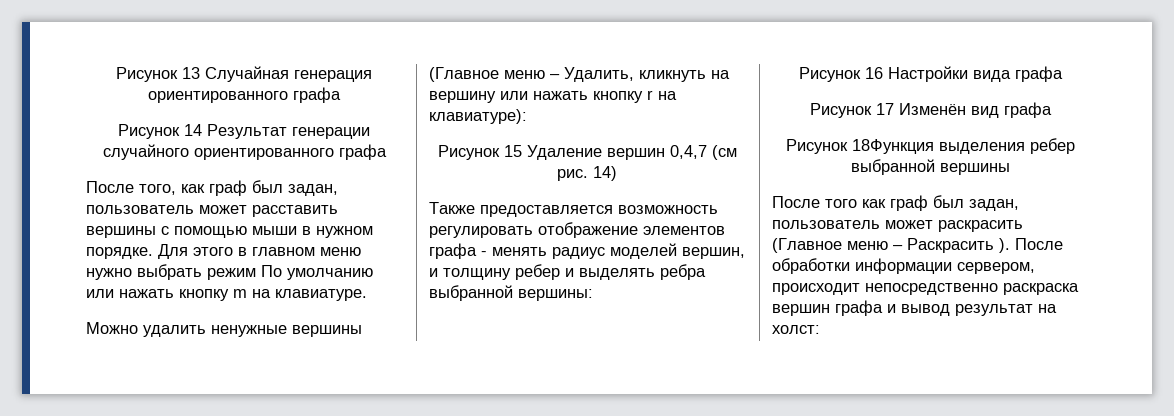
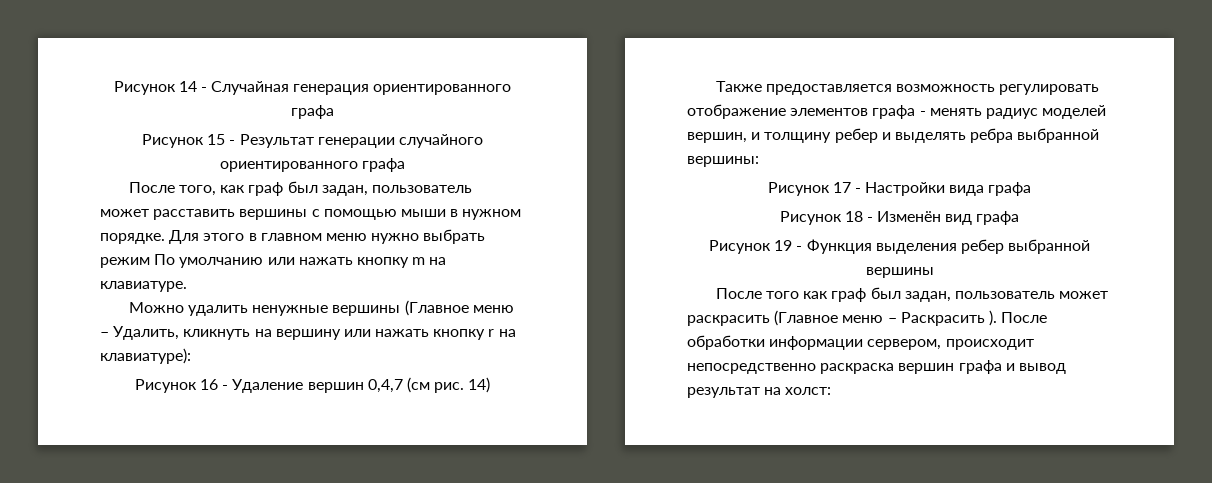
[116,67,200,82] Рисунок 13 -> [113,81,207,95] Рисунок 14 -
[184,124,202,136] 14 -> [207,134,236,145] 15 -
[503,145,522,157] 15 -> [199,379,229,390] 16 -
[864,67,883,79] 16 -> [832,182,861,193] 17 -
[875,103,894,115] 17 -> [844,211,873,222] 18 -
[851,139,934,154] 18Функция -> [774,239,872,254] 19 - Функция

